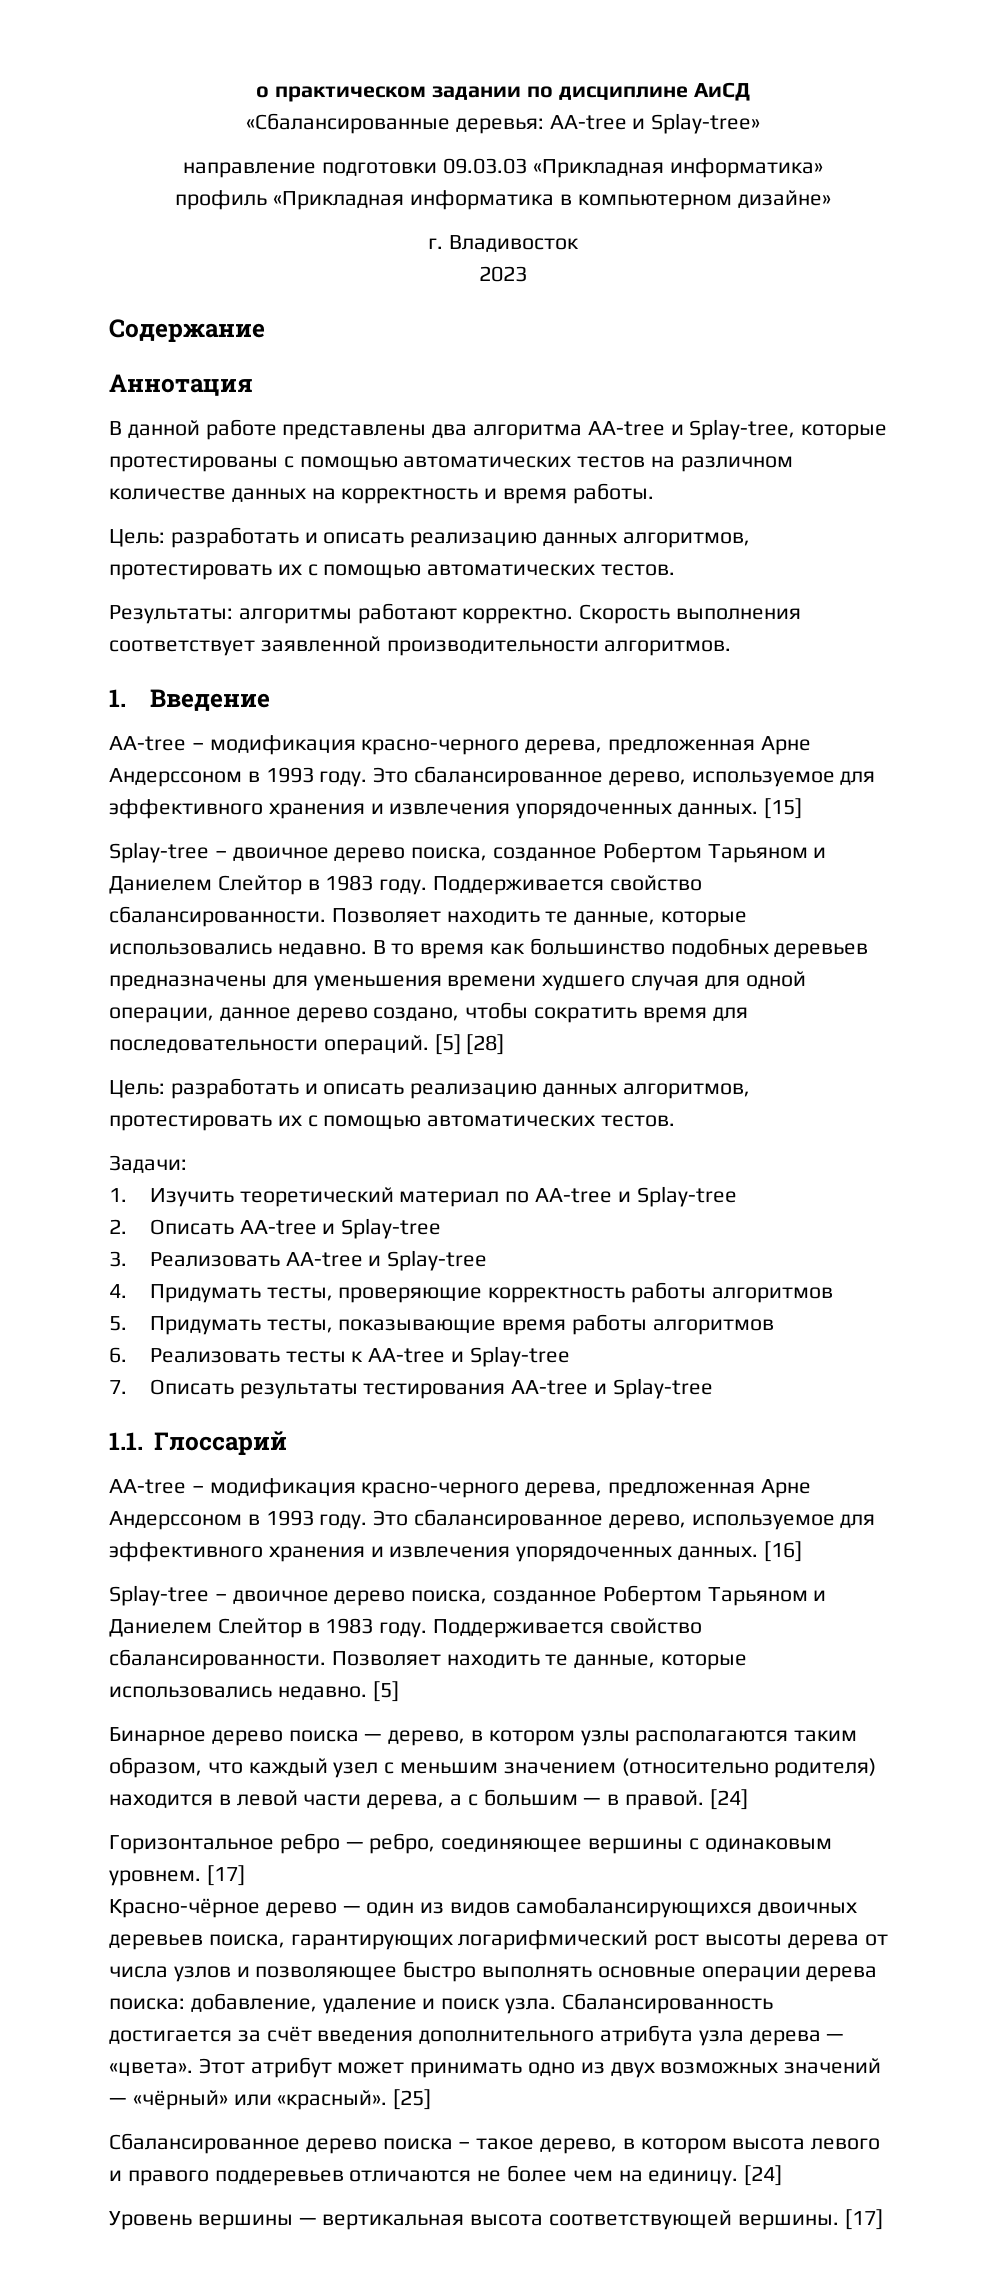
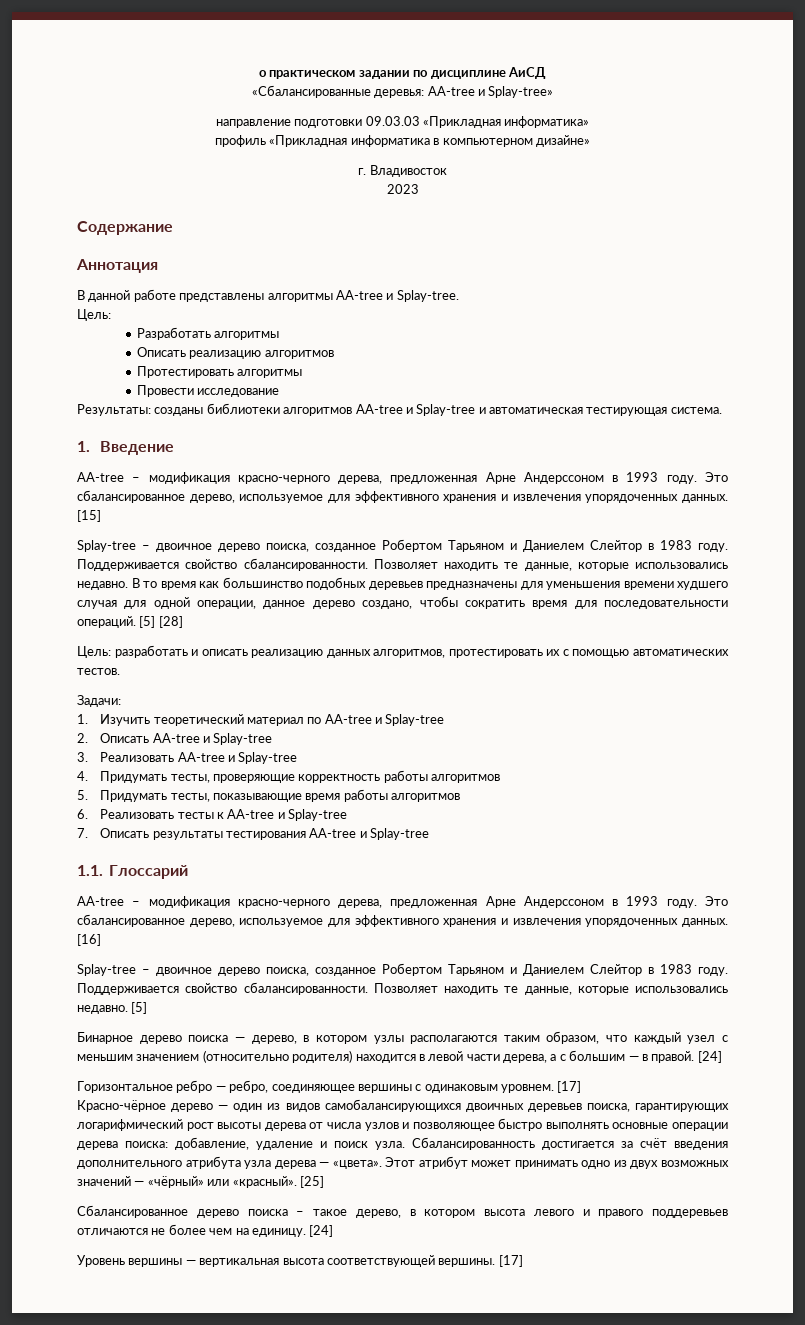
[432,419,888,440] [109,456,793,472] [109,483,654,504] [109,527,750,548] [109,564,676,580] [109,603,802,624] [109,636,732,656] два алгоритма AA-tree и Splay-tree, которые протестированы с помощью автоматических тестов на различном количестве данных на корректность и время работы. // Цель: разработать и описать реализацию данных алгоритмов, протестировать их с помощью автоматических тестов. // Результаты: алгоритмы работают корректно. Скорость выполнения соответствует заявленной производительности алгоритмов. -> [267,290,459,302] [77,309,111,321] [137,327,280,340] [137,347,334,359] [137,366,303,378] [137,385,280,397] [77,403,722,416] алгоритмы AA-tree и Splay-tree. // Цель: // Разработать алгоритмы // Описать реализацию алгоритмов // Протестировать алгоритмы // Провести исследование // Результаты: созданы библиотеки алгоритмов AA-tree и Splay-tree и автоматическая тестирующая система.

